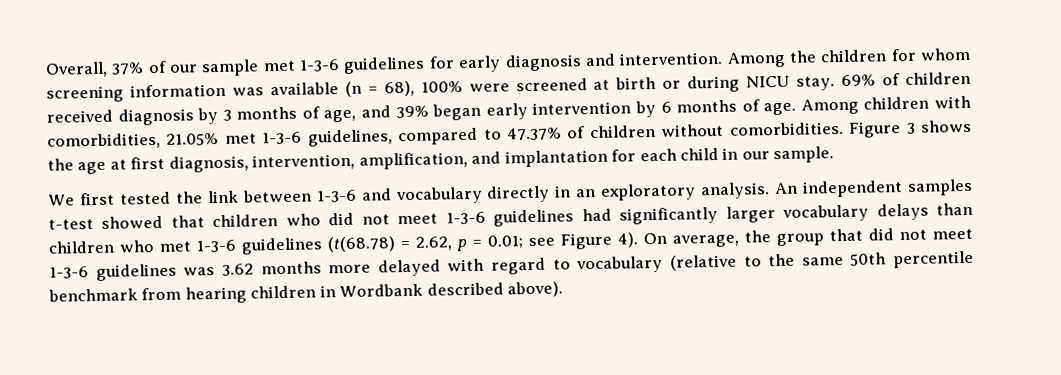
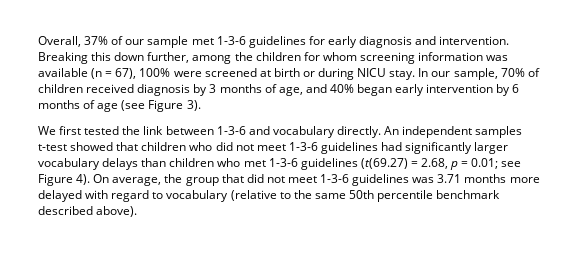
[726,51,786,68] Among -> [38,52,232,64] Breaking this down further, among
[383,80,415,97] 68), -> [115,68,137,79] 67),
[841,74,877,86] 69% -> [418,68,525,80] In our sample, 70%
[395,105,429,119] 39% -> [329,84,354,93] 40%
[763,95,971,116] [47,119,973,150] [47,146,835,175] age. Among children with comorbidities, 21.05% met 1-3-6 guidelines, compared to 47.37% of children without comorbidities. Figure 3 shows the age at first diagnosis, intervention, amplification, and implantation for each child in our sample. -> [97,100,201,112] age (see Figure 3).
[486,182,771,203] directly in an exploratory analysis. -> [336,126,381,138] directly.
[327,236,452,253] (t(68.78) = 2.62, -> [360,158,449,169] (t(69.27) = 2.68,
[221,263,254,276] 3.62 -> [437,174,462,183] 3.71
[141,283,424,304] from hearing children in Wordbank -> (501, 194) none

